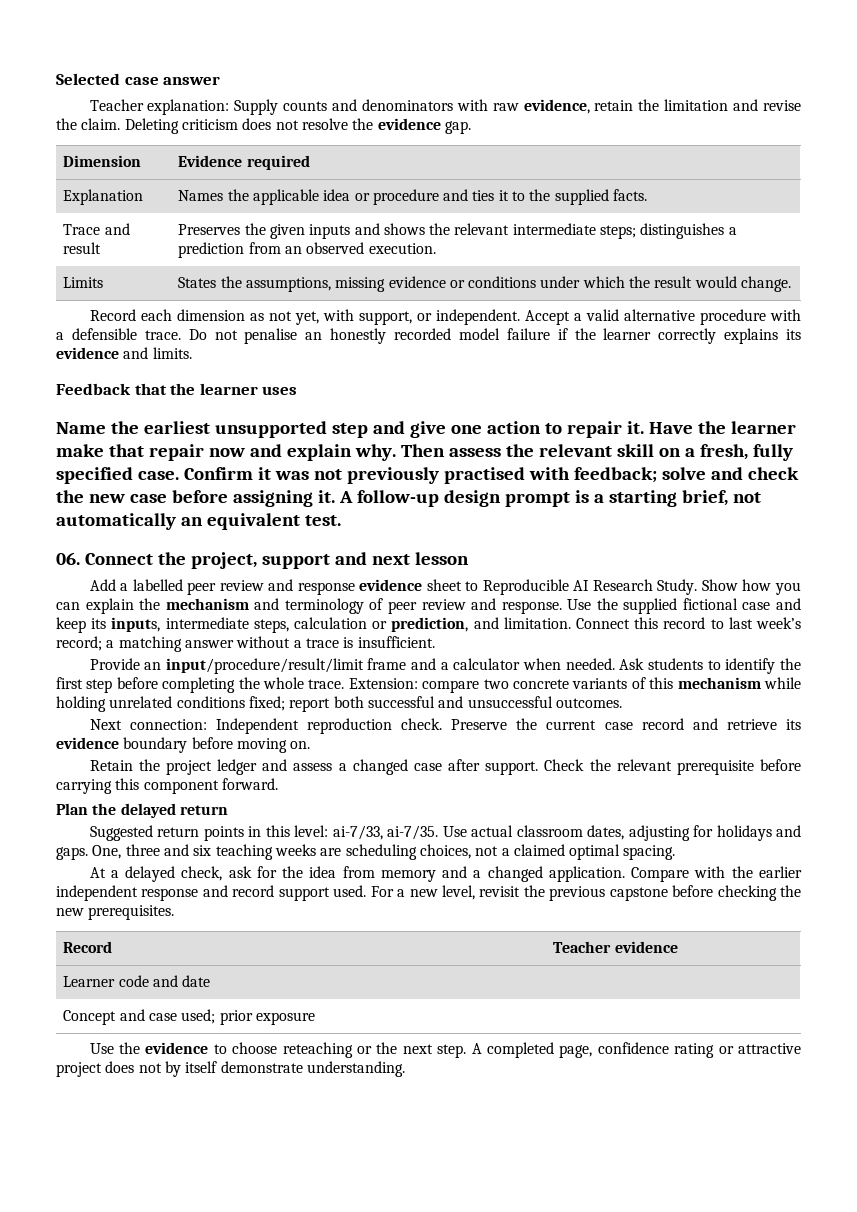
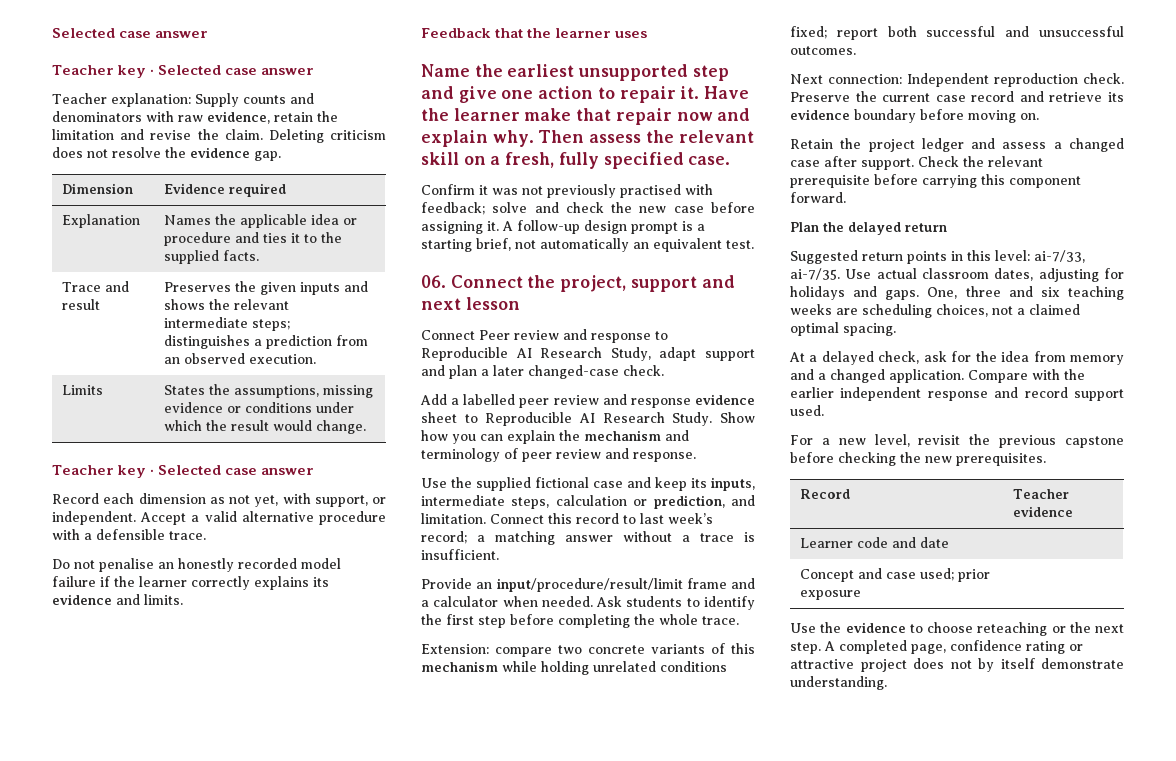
[56,73,221,85] Selected case answer -> [52,28,209,38] [52,65,315,78] Selected case answer // Teacher key · Selected case answer
(792, 284) none -> [52,465,315,478] // Teacher key · Selected case answer
(181, 335) none -> (206, 535) //
(179, 475) none -> (731, 160) //
(469, 558) none -> [421,329,668,343] [421,347,755,361] [421,365,664,379] // Connect Peer review and response to Reproducible AI Research Study, adapt support and plan a later changed-case check.
(562, 607) none -> (696, 457) //
(345, 684) none -> (739, 620) //
(367, 891) none -> (824, 410) //

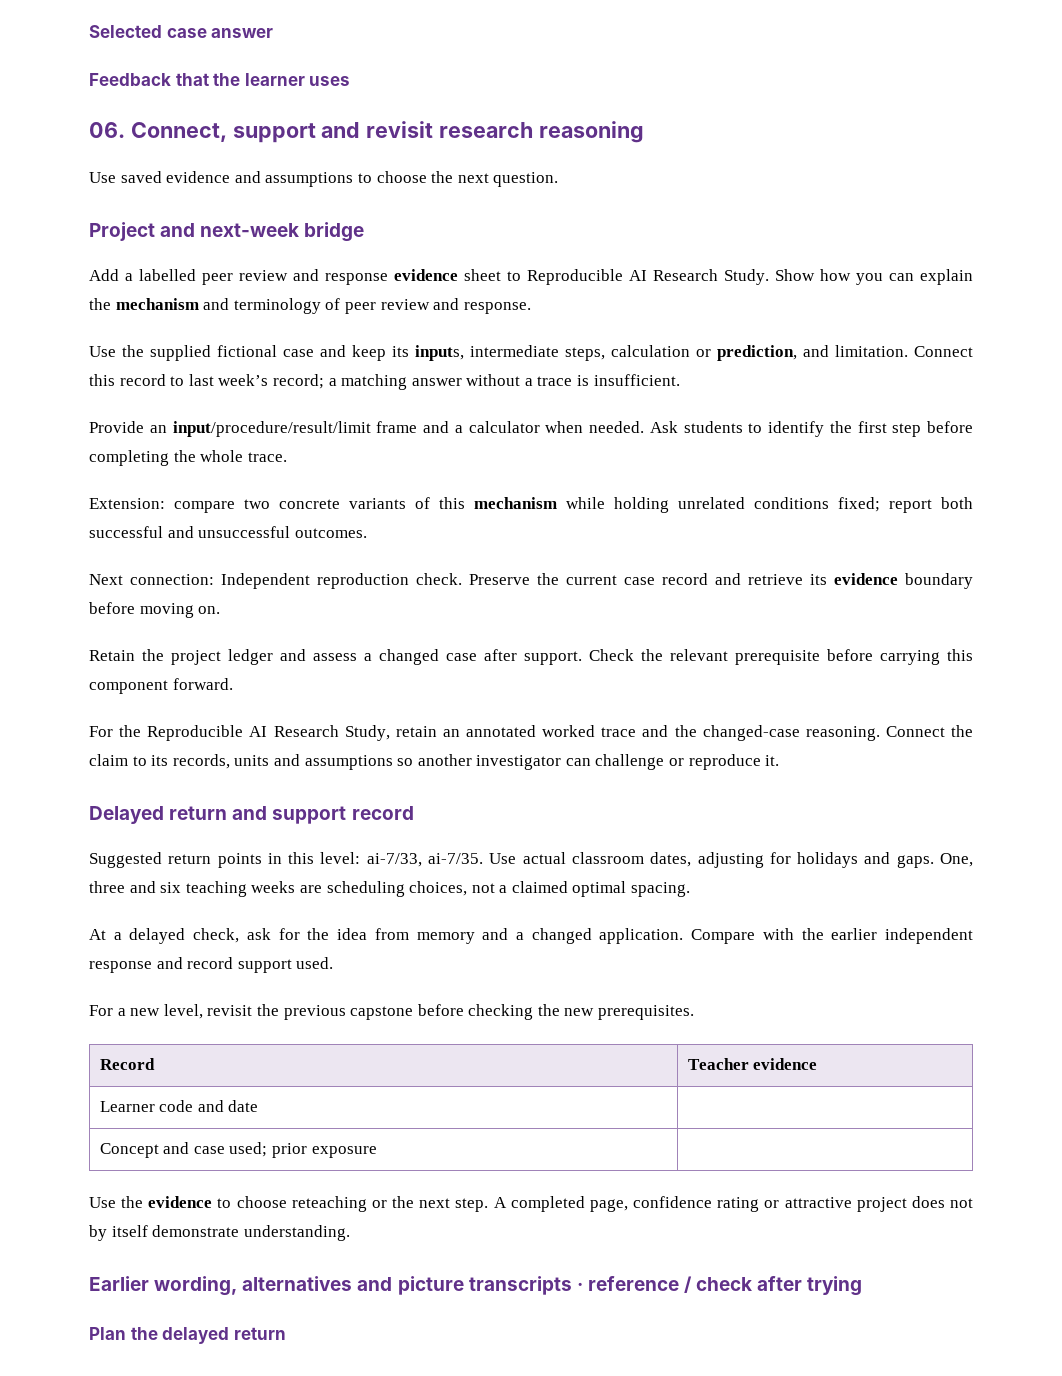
[52,28,209,38] [52,65,315,78] [52,93,314,107] [52,111,338,124] [52,129,386,143] [52,147,281,161] [61,183,133,194] [163,183,286,197] [61,214,140,228] [163,214,357,228] [163,232,342,246] [163,250,259,264] [61,281,129,292] [61,299,100,310] [163,281,368,295] [163,299,289,310] [163,317,290,331] [163,335,368,349] [163,353,316,364] [61,385,103,395] [163,384,373,398] [163,402,354,413] [163,420,366,434] [52,465,315,478] [52,493,386,507] [52,511,386,525] [52,529,206,540] [52,558,341,572] [52,576,329,590] [52,594,183,605] Selected case answer // Teacher key · Selected case answer // Teacher explanation: Supply counts and denominators with raw evidence, retain the limitation and revise the claim. Deleting criticism does not resolve the evidence gap. // Dimension | Evidence required // Explanation | Names the applicable idea or procedure and ties it to the supplied facts. // Trace and result | Preserves the given inputs and shows the relevant intermediate steps; distinguishes a prediction from an observed execution. // Limits | States the assumptions, missing evidence or conditions under which the result would change. // Teacher key · Selected case answer // Record each dimension as not yet, with support, or independent. Accept a valid alternative procedure with a defensible trace. // Do not penalise an honestly recorded model failure if the learner correctly explains its evidence and limits. -> [89,25,274,38] Selected case answer
[421,64,729,81] [421,86,750,103] [421,108,751,125] [421,130,754,147] [421,152,731,169] [421,184,713,198] [421,202,755,215] [421,220,705,234] [421,238,754,252] [421,275,735,292] [421,297,520,310] [421,329,668,343] [421,347,755,361] [421,365,664,379] Name the earliest unsupported step and give one action to repair it. Have the learner make that repair now and explain why. Then assess the relevant skill on a fresh, fully specified case. // Confirm it was not previously practised with feedback; solve and check the new case before assigning it. A follow-up design prompt is a starting brief, not automatically an equivalent test. // 06. Connect the project, support and next lesson // Connect Peer review and response to Reproducible AI Research Study, adapt support and plan a later changed-case check. -> [89,121,644,143] [89,171,559,187] [89,222,365,242] 06. Connect, support and revisit research reasoning // Use saved evidence and assumptions to choose the next question. // Project and next-week bridge
[790,222,947,235] Plan the delayed return -> [89,725,973,741] [89,754,780,770] [89,806,414,824] For the Reproducible AI Research Study, retain an annotated worked trace and the changed-case reasoning. Connect the claim to its records, units and assumptions so another investigator can challenge or reproduce it. // Delayed return and support record
(887, 683) none -> [89,1276,863,1296] [89,1327,286,1344] // Earlier wording, alternatives and picture transcripts · reference / check after trying // Plan the delayed return

